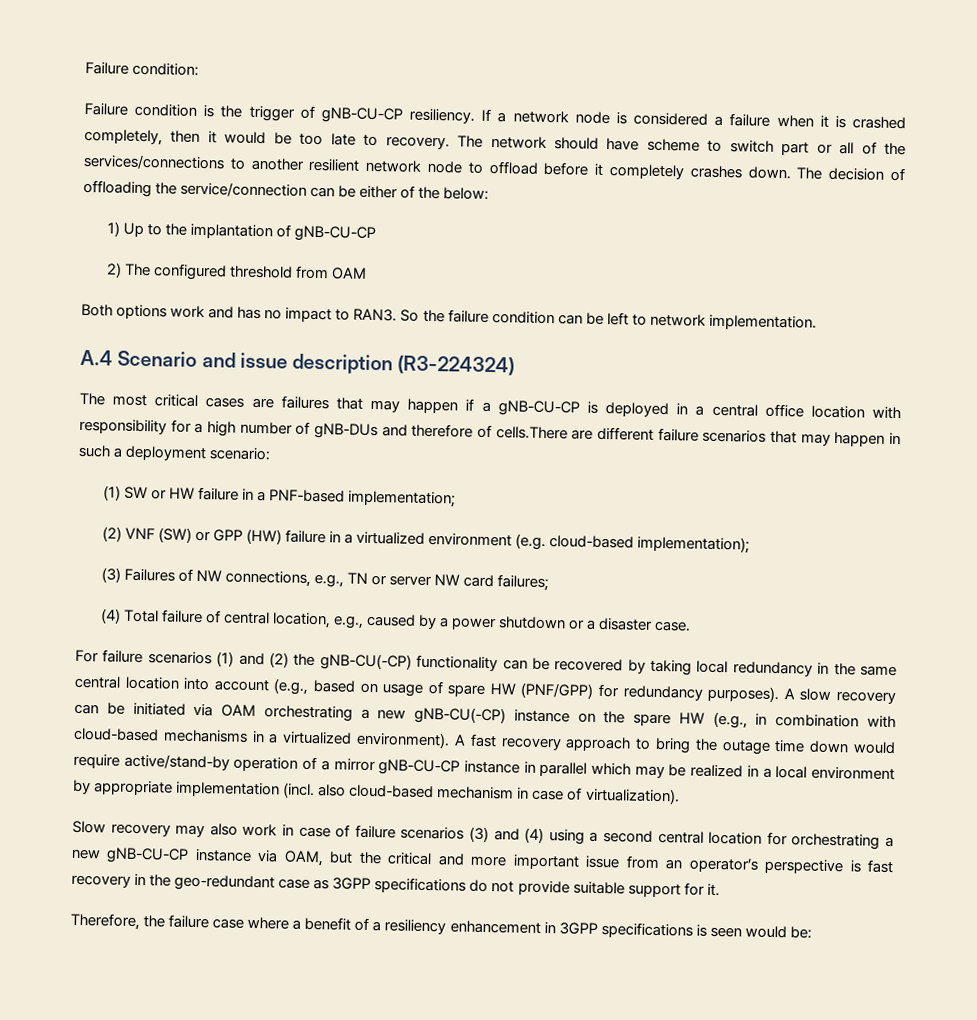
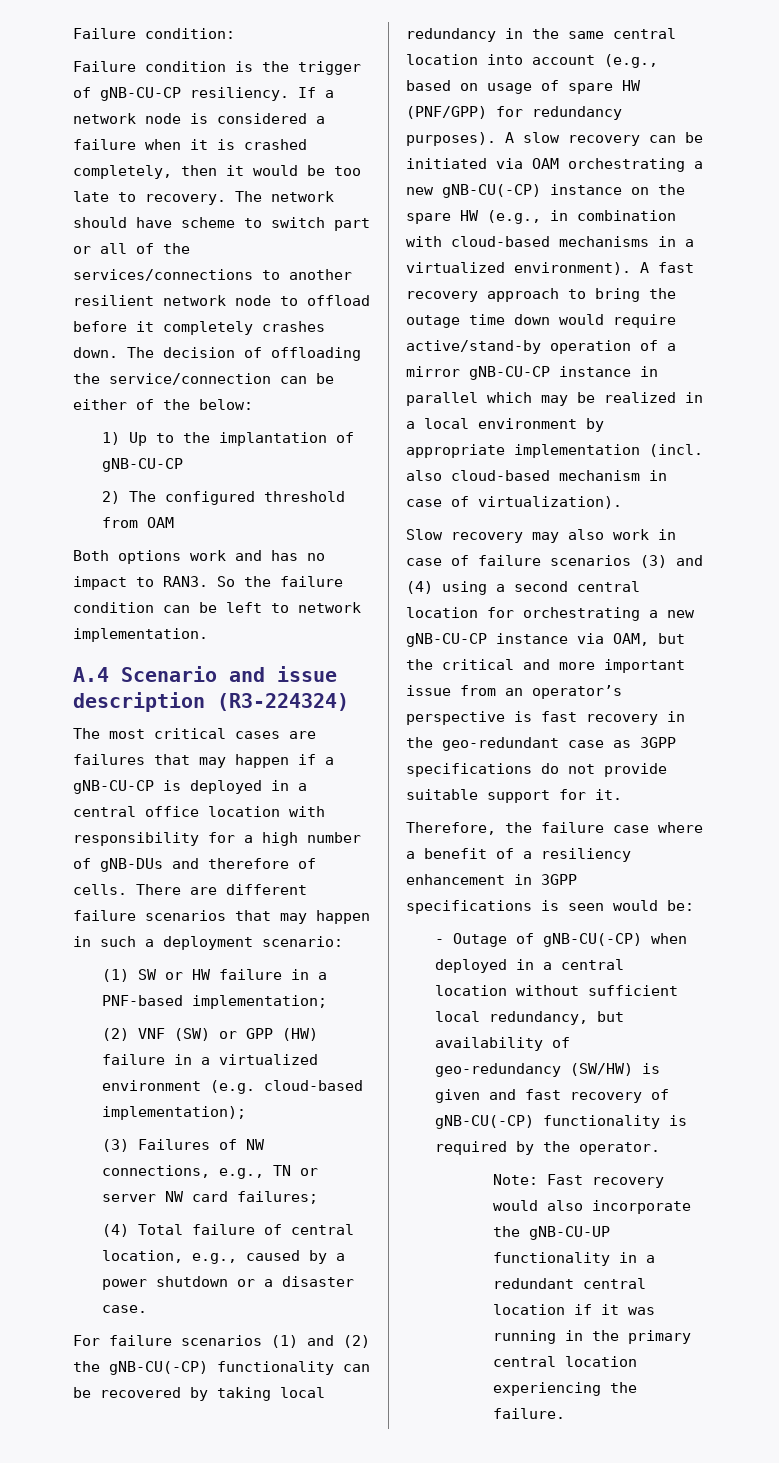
[495,426,568,440] cells.There -> [73,884,181,895] cells. There
(812, 932) none -> [435,933,688,947] [435,959,625,973] [435,985,679,996] [435,1011,625,1025] [435,1037,571,1051] [435,1063,661,1077] [435,1089,670,1103] [435,1115,688,1129] [435,1141,661,1155] [493,1174,665,1188] [493,1200,692,1214] [493,1226,611,1240] [493,1252,656,1266] [493,1278,647,1289] [493,1304,656,1315] [493,1330,692,1344] [493,1356,638,1367] [493,1382,638,1396] [493,1408,566,1419] // - Outage of gNB-CU(-CP) when deployed in a central location without sufficient local redundancy, but availability of geo-redundancy (SW/HW) is given and fast recovery of gNB-CU(-CP) functionality is required by the operator. // Note: Fast recovery would also incorporate the gNB-CU-UP functionality in a redundant central location if it was running in the primary central location experiencing the failure.

